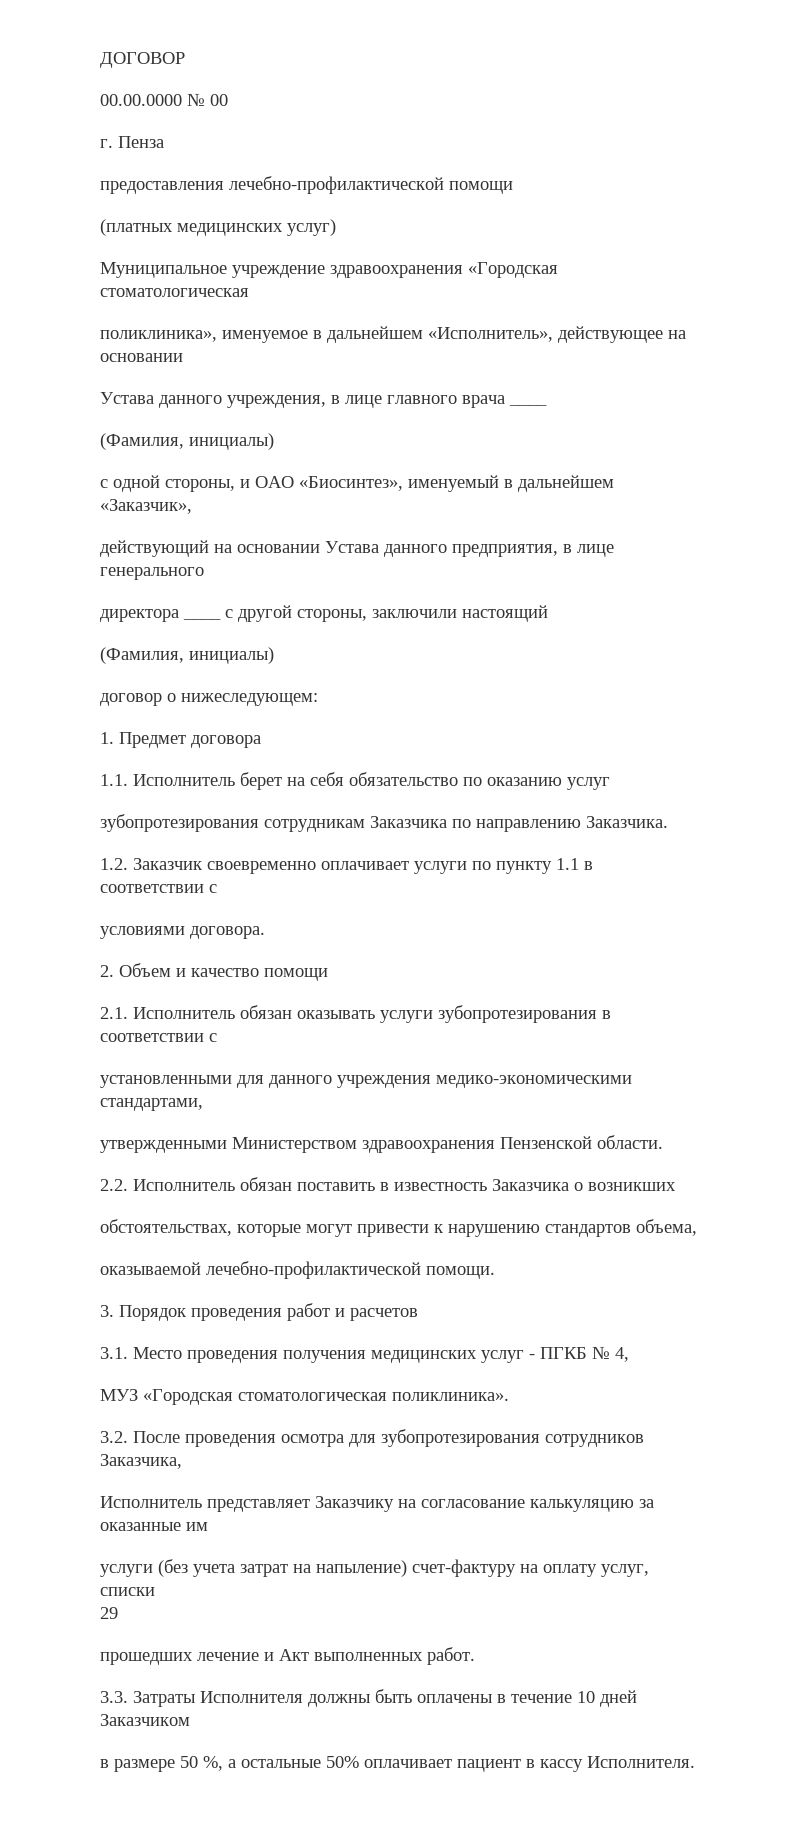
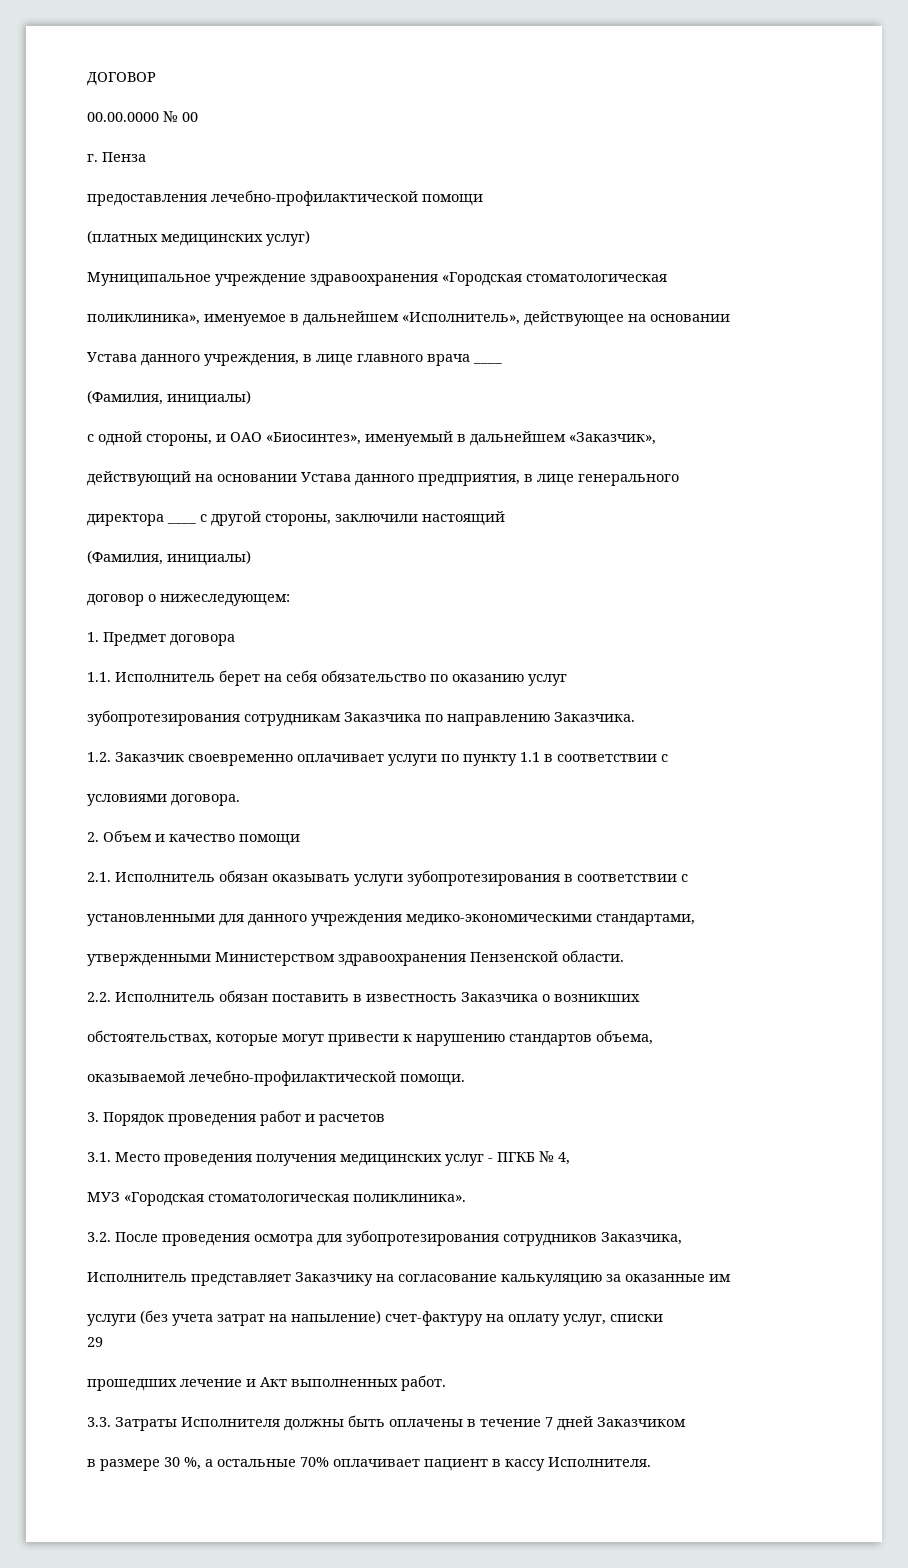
[577,1691,595,1703] 10 -> [545,1417,553,1427] 7
[180,1756,198,1768] 50 -> [164,1457,180,1467] 30
[326,1756,359,1768] 50% -> [300,1457,329,1467] 70%

